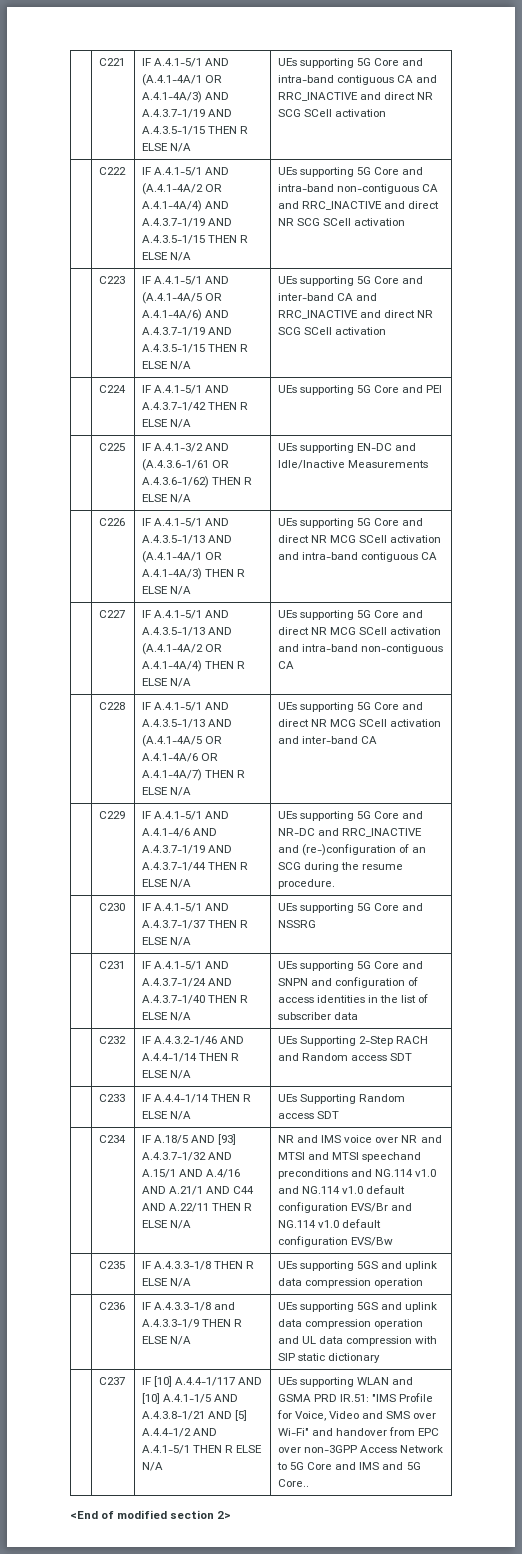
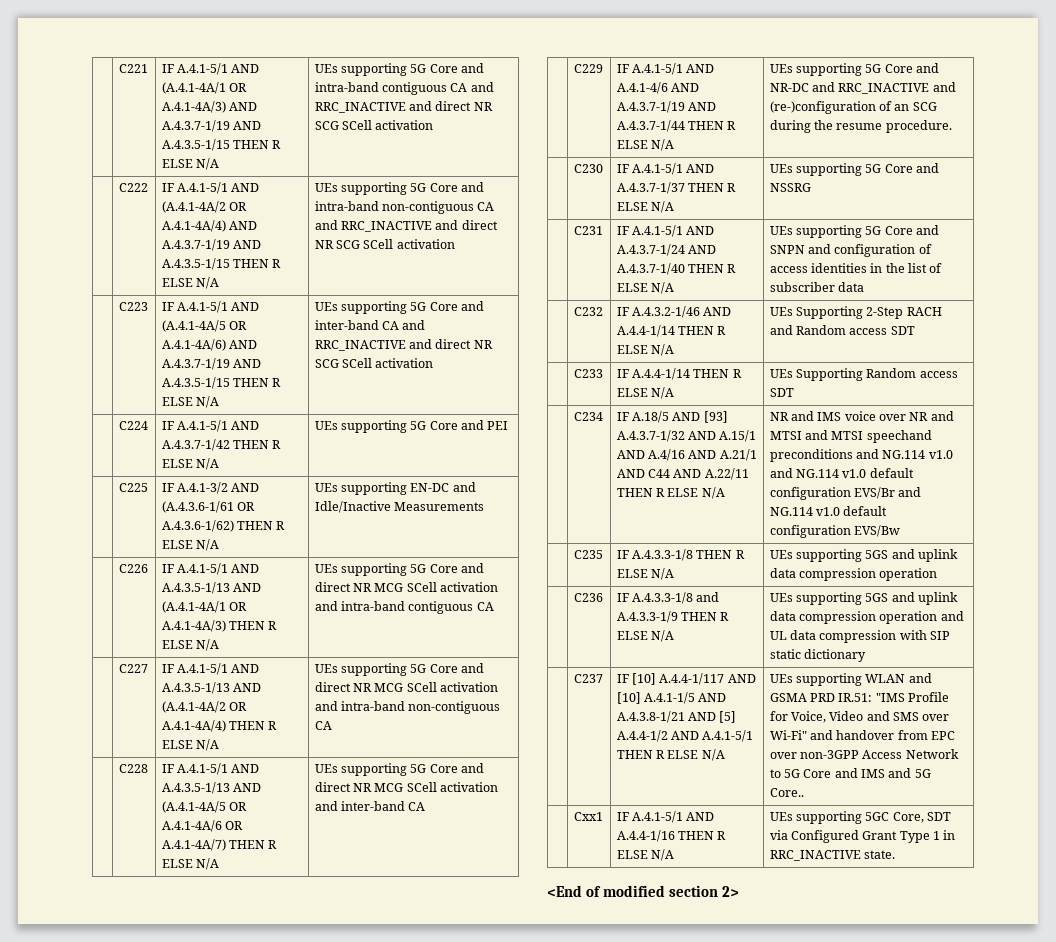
(309, 1483) none -> [573,812,603,821] [616,811,715,823] [616,830,727,842] [616,849,674,861] [769,811,952,824] [769,830,956,843] [769,850,895,861] // | Cxx1 | IF A.4.1-5/1 AND A.4.4-1/16 THEN R ELSE N/A | UEs supporting 5GC Core, SDT via Configured Grant Type 1 in RRC_INACTIVE state.

